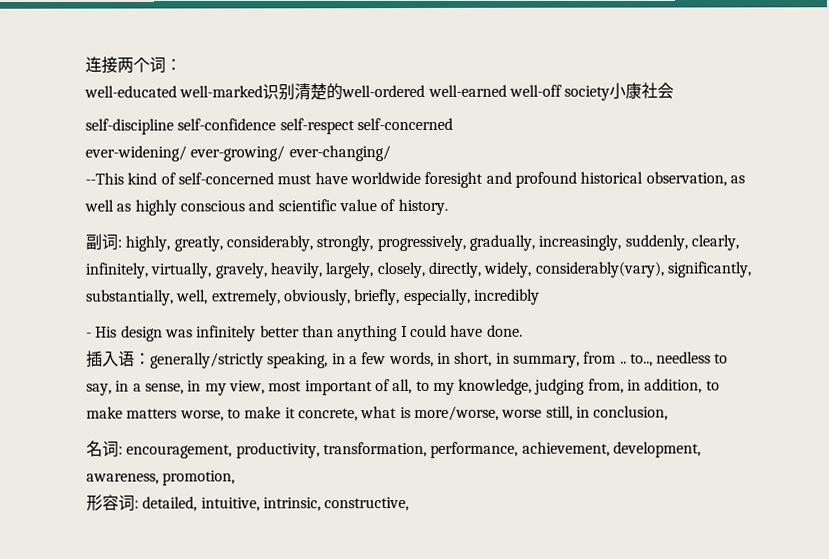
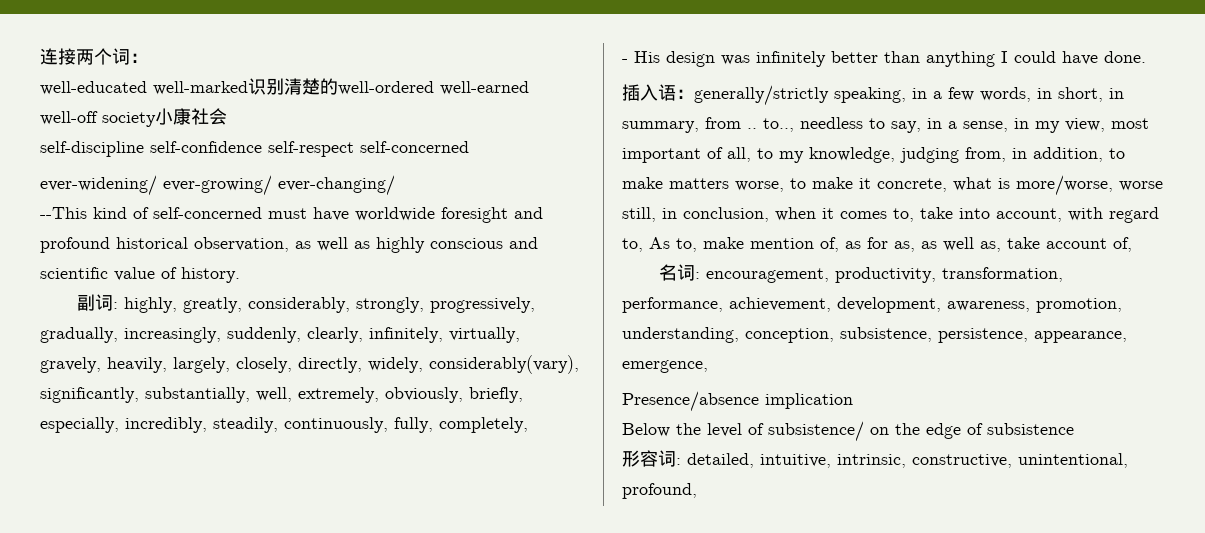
[473,288,540,305] incredibly -> [125,417,528,433] incredibly, steadily, continuously, fully, completely,
(669, 413) none -> [775,207,1159,223] [622,237,1132,252] when it comes to, take into account, with regard to, As to, make mention of, as for as, as well as, take account of,
(236, 478) none -> [622,327,1127,343] [622,360,708,373] [622,391,853,412] [622,421,1074,442] understanding, conception, subsistence, persistence, appearance, emergence, // Presence/absence implication // Below the level of subsistence/ on the edge of subsistence
(410, 504) none -> [1018,453,1128,468] [622,483,697,499] unintentional, profound,

